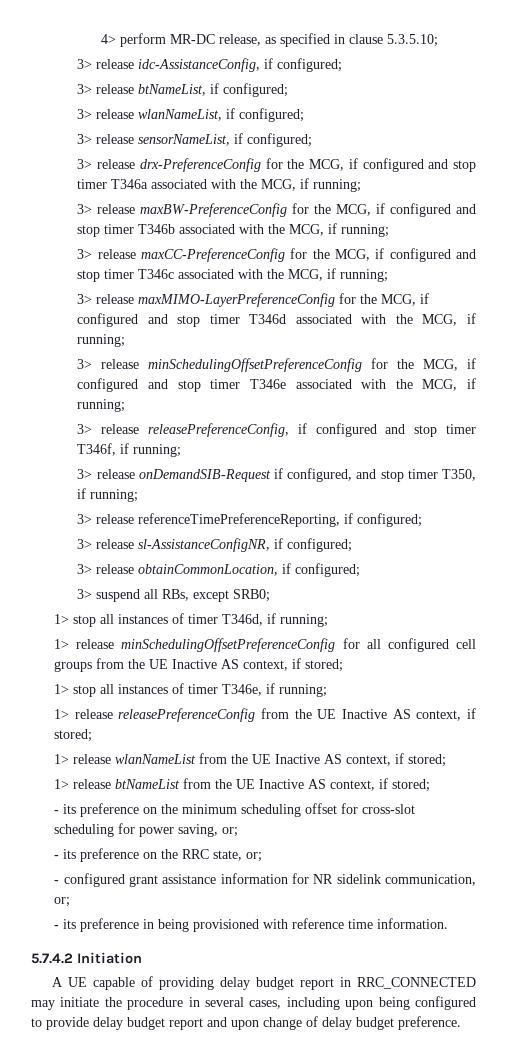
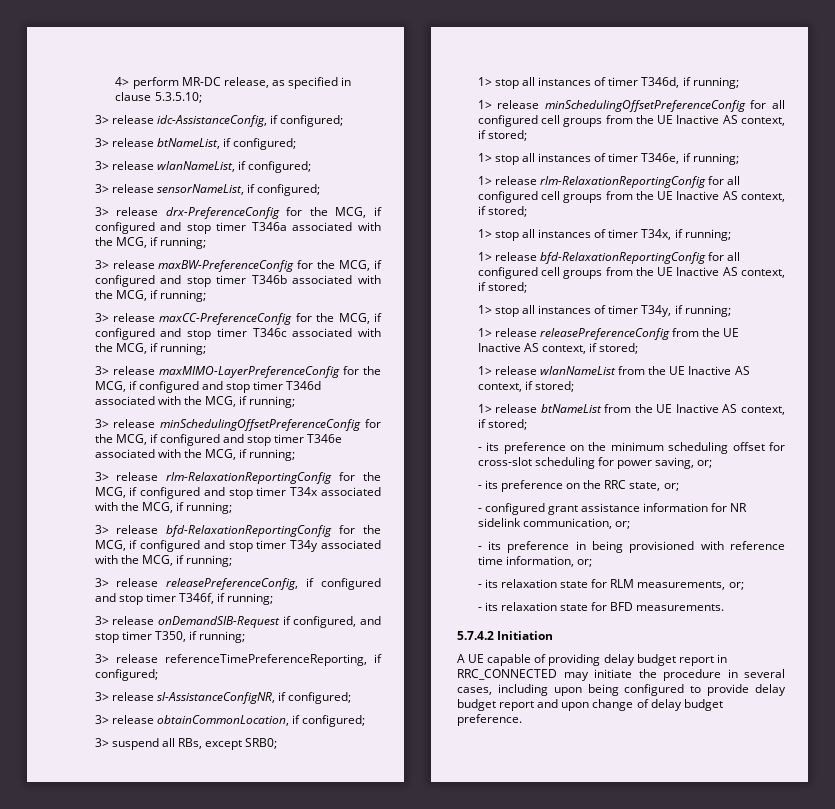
(126, 405) none -> [94,472,381,484] [94,487,381,499] [94,502,233,514] [94,525,381,537] [94,540,381,552] [94,555,233,567] // 3> release rlm-RelaxationReportingConfig for the MCG, if configured and stop timer T34x associated with the MCG, if running; // 3> release bfd-RelaxationReportingConfig for the MCG, if configured and stop timer T34y associated with the MCG, if running;
(328, 690) none -> [477,176,741,188] [477,191,785,203] [477,206,527,217] [477,229,731,241] [477,252,741,264] [477,267,785,279] [477,282,527,293] [477,305,731,317] // 1> release rlm-RelaxationReportingConfig for all configured cell groups from the UE Inactive AS context, if stored; // 1> stop all instances of timer T34x, if running; // 1> release bfd-RelaxationReportingConfig for all configured cell groups from the UE Inactive AS context, if stored; // 1> stop all instances of timer T34y, if running;
[377,918,449,929] information. -> [505,556,593,567] [477,579,744,590] [477,602,725,611] information, or; // - its relaxation state for RLM measurements, or; // - its relaxation state for BFD measurements.

